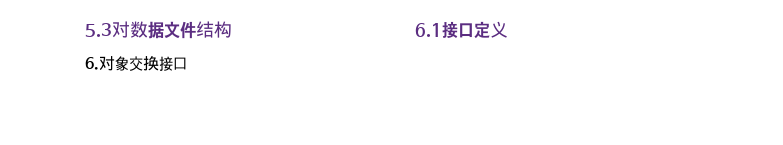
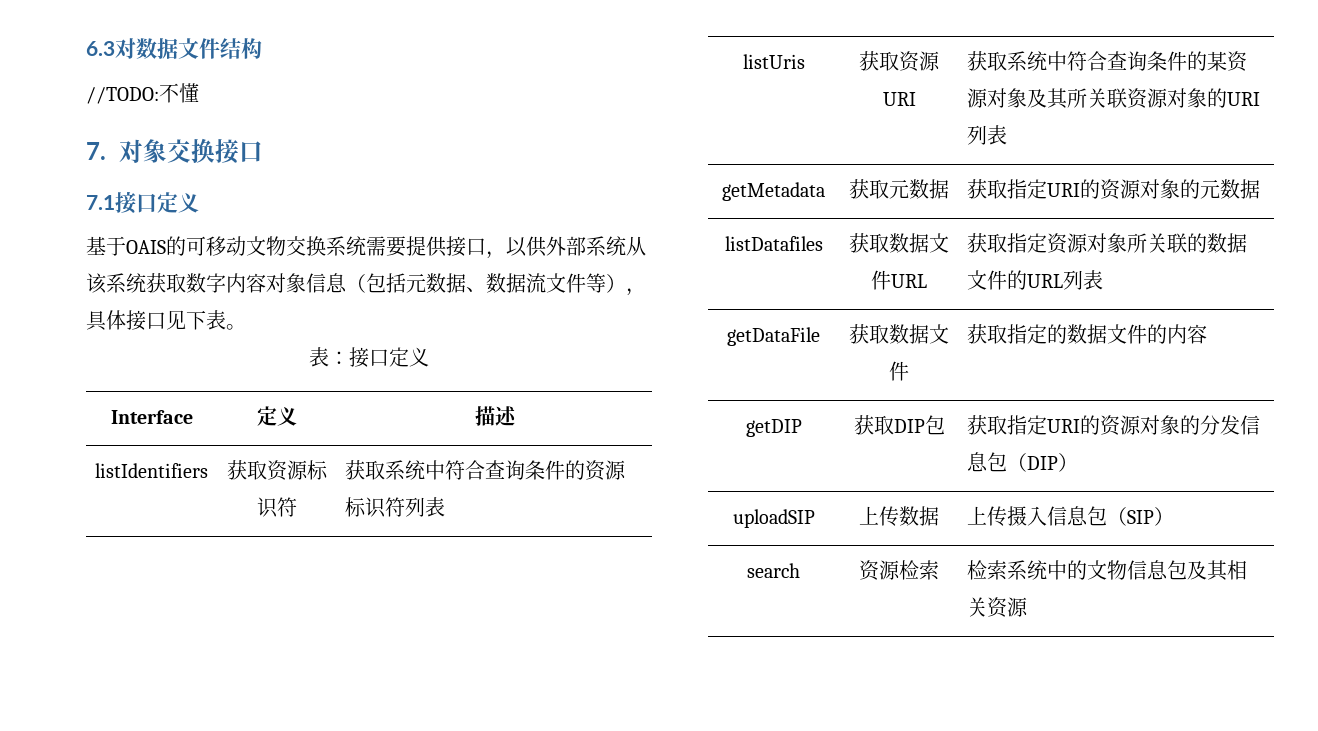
[85,23,112,37] 5.3 -> [86,41,115,56] 6.3
[85,57,99,70] 6. -> [86,83,199,104] [86,142,106,160] //TODO:不懂 // 7.
[415,21,508,39] 6.1接口定义 -> [86,191,199,214] [86,236,646,259] [86,273,646,296] [86,310,246,331] [309,347,429,368] [110,410,193,424] [257,406,297,426] [474,406,517,426] [95,463,208,478] [227,460,328,481] [257,497,297,518] [345,460,627,481] [345,497,446,518] [742,54,805,69] [859,51,940,72] [882,92,916,106] [967,51,1249,72] [967,88,1261,109] [967,125,1008,145] [722,182,825,201] [849,179,949,199] [967,179,1261,200] [724,236,823,251] [849,233,949,253] [871,270,927,290] [967,233,1248,254] [967,270,1104,290] [727,327,820,346] [849,324,949,344] [889,361,909,381] [967,324,1208,344] [745,419,802,437] [853,415,945,435] [967,415,1261,436] [967,452,1079,472] [732,509,815,528] [859,506,939,526] [967,506,1175,526] [747,563,800,578] [859,560,939,581] [967,560,1248,581] [967,597,1029,618] 7.1接口定义 // 基于OAIS的可移动文物交换系统需要提供接口，以供外部系统从该系统获取数字内容对象信息（包括元数据、数据流文件等），具体接口见下表。 // 表：接口定义 // Interface | 定义 | 描述 // listIdentifiers | 获取资源标识符 | 获取系统中符合查询条件的资源标识符列表 // listUris | 获取资源URI | 获取系统中符合查询条件的某资源对象及其所关联资源对象的URI列表 // getMetadata | 获取元数据 | 获取指定URI的资源对象的元数据 // listDatafiles | 获取数据文件URL | 获取指定资源对象所关联的数据文件的URL列表 // getDataFile | 获取数据文件 | 获取指定的数据文件的内容 // getDIP | 获取DIP包 | 获取指定URI的资源对象的分发信息包（DIP） // uploadSIP | 上传数据 | 上传摄入信息包（SIP） // search | 资源检索 | 检索系统中的文物信息包及其相关资源

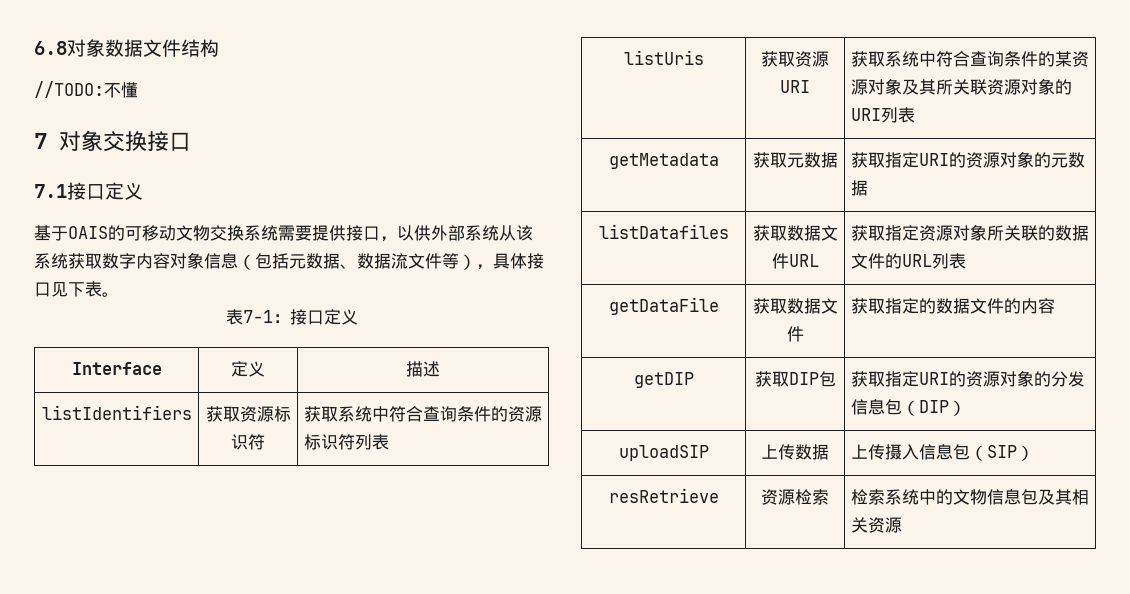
[86,38,136,59] 6.3对 -> [34,39,105,57] 6.8对象
[86,142,106,160] 7. -> [34,133,47,149] 7
(329, 357) none -> [242,310,273,323] 7-1
[747,563,800,578] search -> [608,488,719,503] resRetrieve

